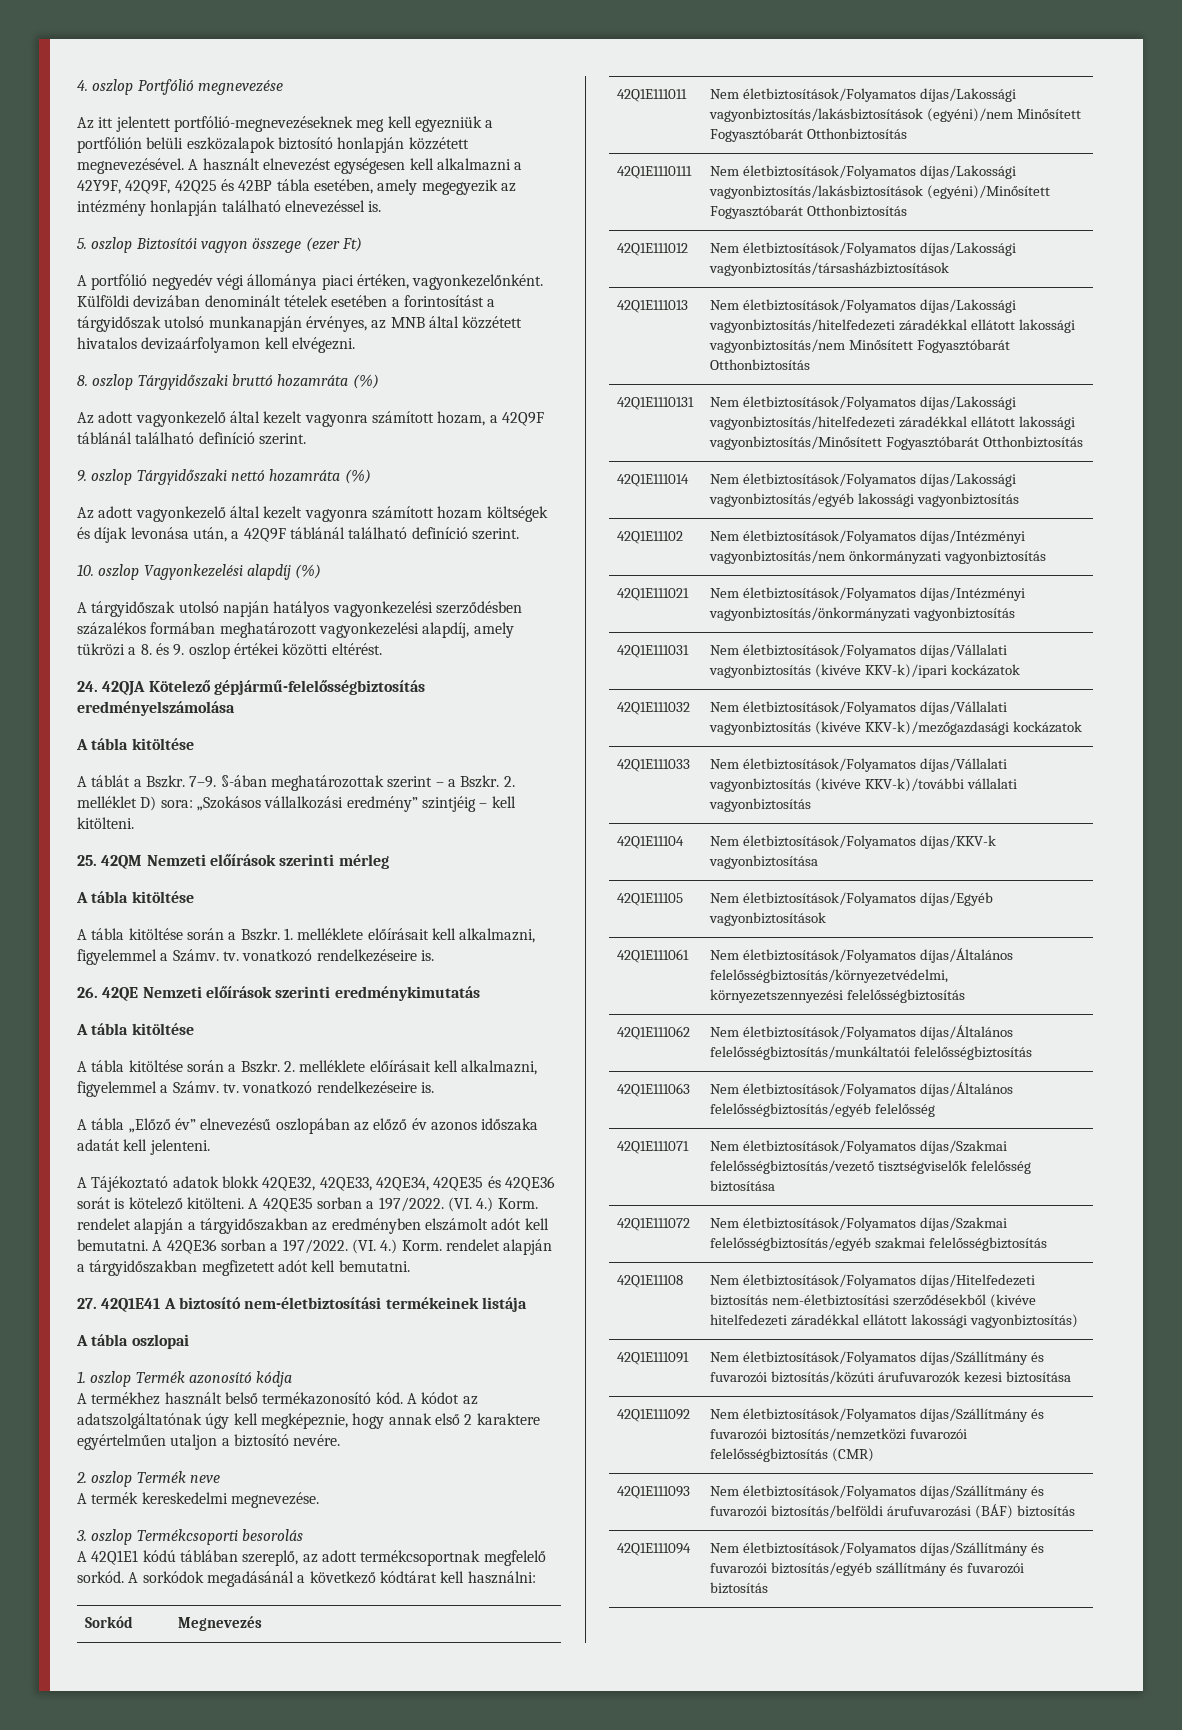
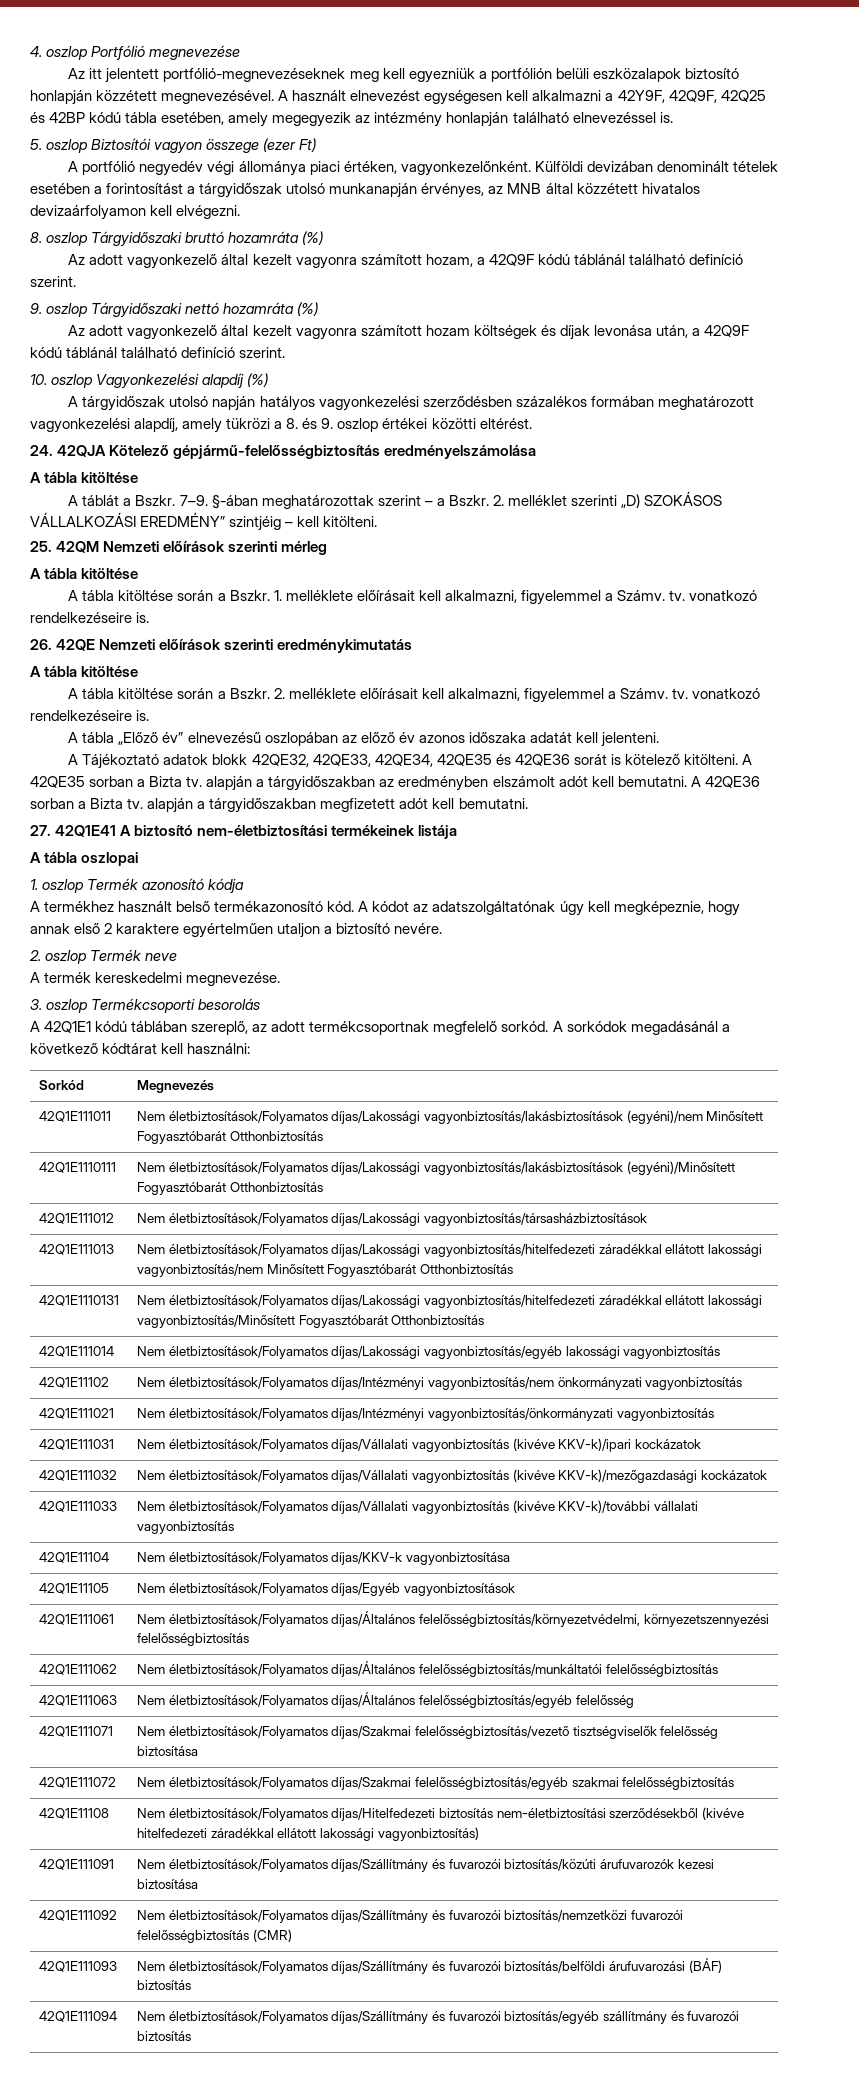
(273, 185) none -> [89,112,122,123] kódú
(544, 419) none -> [537,254,570,265] kódú
(286, 535) none -> [30,347,62,358] kódú
[140,796,418,812] D) sora: „Szokásos vállalkozási eredmény” -> [570,491,723,508] [30,512,226,527] szerinti „D) SZOKÁSOS VÁLLALKOZÁSI EREDMÉNY”
[378,1197,538,1212] [77,1218,131,1230] 197/2022. (VI. 4.) Korm. rendelet -> [149,776,203,787] Bizta tv.
[282,1239,500,1254] 197/2022. (VI. 4.) Korm. rendelet -> [90,798,144,809] Bizta tv.

